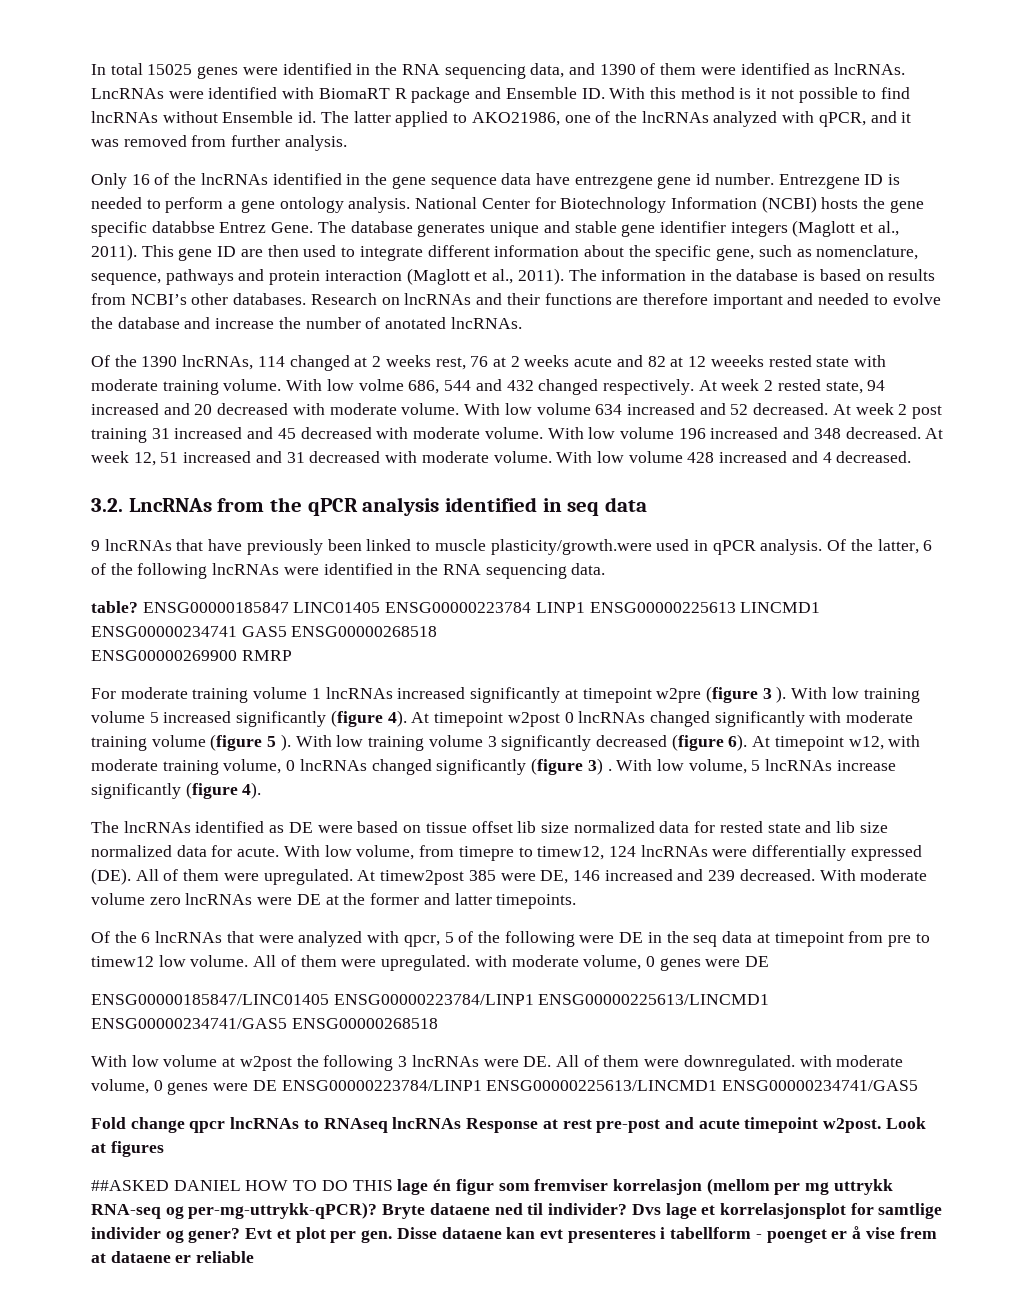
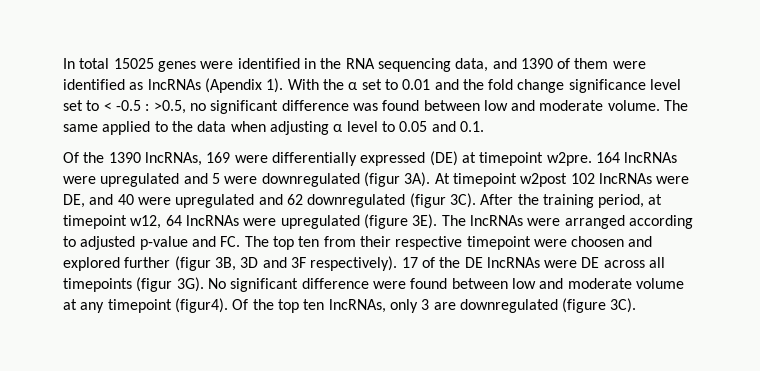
[834,63,906,75] [91,87,911,103] [91,111,912,127] [91,135,347,151] [91,173,901,189] [91,196,924,213] [91,220,899,237] [91,244,919,261] [91,268,936,285] [91,293,941,309] [91,317,522,329] [91,355,886,371] [91,379,886,395] [91,403,943,419] [91,427,944,443] [91,451,912,466] [91,497,648,516] [91,539,933,555] [91,563,606,579] [91,601,821,613] [91,626,438,637] [91,650,292,661] [91,686,920,703] [91,710,914,727] [91,734,921,751] [91,758,896,775] [91,782,262,799] [91,821,888,833] [91,845,922,861] [91,868,928,885] [91,893,577,909] [91,931,930,947] [91,955,770,971] [91,994,770,1005] [91,1018,438,1029] [91,1055,904,1071] [91,1079,919,1095] [91,1117,926,1133] [91,1141,164,1157] [91,1178,893,1195] [91,1202,943,1219] [91,1226,937,1243] [91,1251,255,1263] lncRNAs. LncRNAs were identified with BiomaRT R package and Ensemble ID. With this method is it not possible to find lncRNAs without Ensemble id. The latter applied to AKO21986, one of the lncRNAs analyzed with qPCR, and it was removed from further analysis. // Only 16 of the lncRNAs identified in the gene sequence data have entrezgene gene id number. Entrezgene ID is needed to perform a gene ontology analysis. National Center for Biotechnology Information (NCBI) hosts the gene specific databbse Entrez Gene. The database generates unique and stable gene identifier integers (Maglott et al., 2011). This gene ID are then used to integrate different information about the specific gene, such as nomenclature, sequence, pathways and protein interaction (Maglott et al., 2011). The information in the database is based on results from NCBI’s other databases. Research on lncRNAs and their functions are therefore important and needed to evolve the database and increase the number of anotated lncRNAs. // Of the 1390 lncRNAs, 114 changed at 2 weeks rest, 76 at 2 weeks acute and 82 at 12 weeeks rested state with moderate training volume. With low volme 686, 544 and 432 changed respectively. At week 2 rested state, 94 increased and 20 decreased with moderate volume. With low volume 634 increased and 52 decreased. At week 2 post training 31 increased and 45 decreased with moderate volume. With low volume 196 increased and 348 decreased. At week 12, 51 increased and 31 decreased with moderate volume. With low volume 428 increased and 4 decreased. // 3.2. LncRNAs from the qPCR analysis identified in seq data // 9 lncRNAs that have previously been linked to muscle plasticity/growth.were used in qPCR analysis. Of the latter, 6 of the following lncRNAs were identified in the RNA sequencing data. // table? ENSG00000185847 LINC01405 ENSG00000223784 LINP1 ENSG00000225613 LINCMD1 ENSG00000234741 GAS5 ENSG00000268518 // ENSG00000269900 RMRP // For moderate training volume 1 lncRNAs increased significantly at timepoint w2pre (figure 3 ). With low training volume 5 increased significantly (figure 4). At timepoint w2post 0 lncRNAs changed significantly with moderate training volume (figure 5 ). With low training volume 3 significantly decreased (figure 6). At timepoint w12, with moderate training volume, 0 lncRNAs changed significantly (figure 3) . With low volume, 5 lncRNAs increase significantly (figure 4). // The lncRNAs identified as DE were based on tissue offset lib size normalized data for rested state and lib size normalized data for acute. With low volume, from timepre to timew12, 124 lncRNAs were differentially expressed (DE). All of them were upregulated. At timew2post 385 were DE, 146 increased and 239 decreased. With moderate volume zero lncRNAs were DE at the former and latter timepoints. // Of the 6 lncRNAs that were analyzed with qpcr, 5 of the following were DE in the seq data at timepoint from pre to timew12 low volume. All of them were upregulated. with moderate volume, 0 genes were DE // ENSG00000185847/LINC01405 ENSG00000223784/LINP1 ENSG00000225613/LINCMD1 ENSG00000234741/GAS5 ENSG00000268518 // With low volume at w2post the following 3 lncRNAs were DE. All of them were downregulated. with moderate volume, 0 genes were DE ENSG00000223784/LINP1 ENSG00000225613/LINCMD1 ENSG00000234741/GAS5 // Fold change qpcr lncRNAs to RNAseq lncRNAs Response at rest pre-post and acute timepoint w2post. Look at figures // ##ASKED DANIEL HOW TO DO THIS lage én figur som fremviser korrelasjon (mellom per mg uttrykk RNA-seq og per-mg-uttrykk-qPCR)? Bryte dataene ned til individer? Dvs lage et korrelasjonsplot for samtlige individer og gener? Evt et plot per gen. Disse dataene kan evt presenteres i tabellform - poenget er å vise frem at dataene er reliable -> [147,78,682,93] [63,100,689,114] [63,121,484,135] [63,151,678,166] [63,172,690,187] [63,193,663,208] [63,214,693,229] [63,236,653,250] [63,256,666,271] [63,277,684,292] [63,298,637,313] lncRNAs (Apendix 1). With the α set to 0.01 and the fold change significance level set to < -0.5 : >0.5, no significant difference was found between low and moderate volume. The same applied to the data when adjusting α level to 0.05 and 0.1. // Of the 1390 lncRNAs, 169 were differentially expressed (DE) at timepoint w2pre. 164 lncRNAs were upregulated and 5 were downregulated (figur 3A). At timepoint w2post 102 lncRNAs were DE, and 40 were upregulated and 62 downregulated (figur 3C). After the training period, at timepoint w12, 64 lncRNAs were upregulated (figure 3E). The lncRNAs were arranged according to adjusted p-value and FC. The top ten from their respective timepoint were choosen and explored further (figur 3B, 3D and 3F respectively). 17 of the DE lncRNAs were DE across all timepoints (figur 3G). No significant difference were found between low and moderate volume at any timepoint (figur4). Of the top ten lncRNAs, only 3 are downregulated (figure 3C).

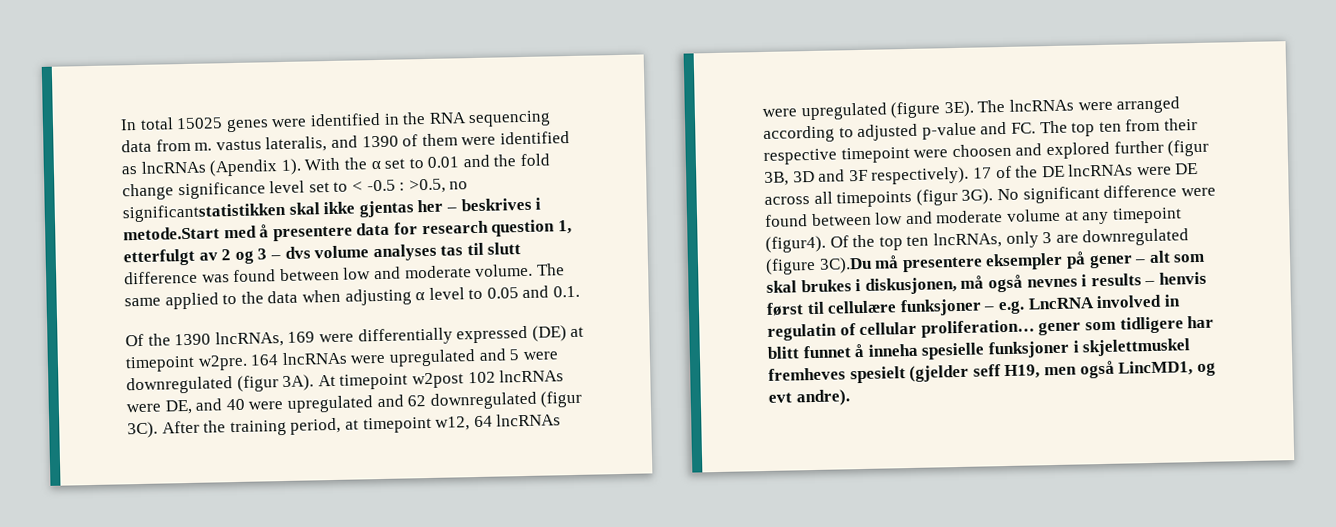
[455,58,489,72] data, -> [121,136,328,153] data from m. vastus lateralis,
[210,100,279,114] significant -> [122,197,542,223] [123,219,572,242] [123,242,522,267] significantstatistikken skal ikke gjentas her – beskrives i metode.Start med å presentere data for research question 1, etterfulgt av 2 og 3 – dvs volume analyses tas til slutt
[610,298,637,313] 3C). -> [818,250,1206,274] [766,271,1207,295] [766,294,1181,317] [767,315,1215,341] [767,338,1191,360] [768,360,1216,384] [768,389,850,407] 3C).Du må presentere eksempler på gener – alt som skal brukes i diskusjonen, må også nevnes i results – henvis først til cellulære funksjoner – e.g. LncRNA involved in regulatin of cellular proliferation… gener som tidligere har blitt funnet å inneha spesielle funksjoner i skjelettmuskel fremheves spesielt (gjelder seff H19, men også LincMD1, og evt andre).

